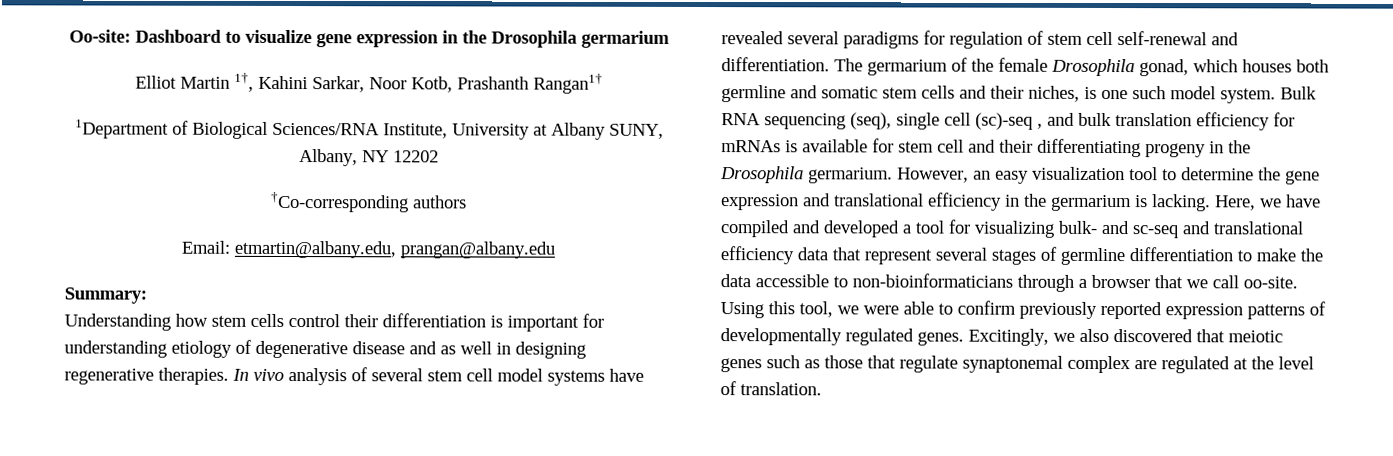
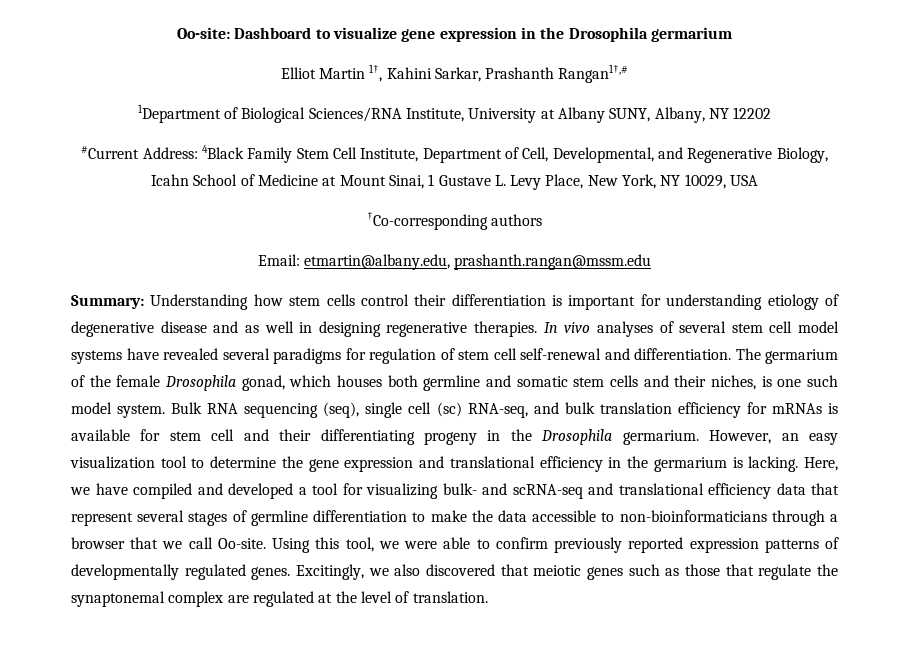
[369,73,603,94] Noor Kotb, Prashanth Rangan1† -> [485,64,629,83] Prashanth Rangan1†,#
(439, 156) none -> [81,145,828,163] [150,174,759,190] // #Current Address: 4Black Family Stem Cell Institute, Department of Cell, Developmental, and Regenerative Biology, Icahn School of Medicine at Mount Sinai, 1 Gustave L. Levy Place, New York, NY 10029, USA
[400,241,555,259] prangan@albany.edu -> [454,254,652,270] prashanth.rangan@mssm.edu
(147, 295) // -> (144, 302) none
[288,368,347,386] analysis -> [596,321,653,337] analyses
[975,112,1043,130] (sc)-seq , -> [436,402,528,418] (sc) RNA-seq,
[1132,225,1179,239] sc-seq -> [512,484,583,499] scRNA-seq
[1243,276,1298,289] oo-site. -> [217,538,266,549] Oo-site.
(958, 364) none -> [816,564,838,576] the

